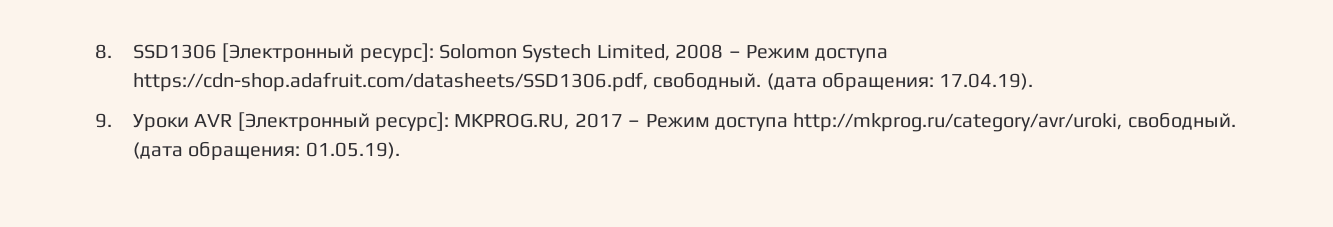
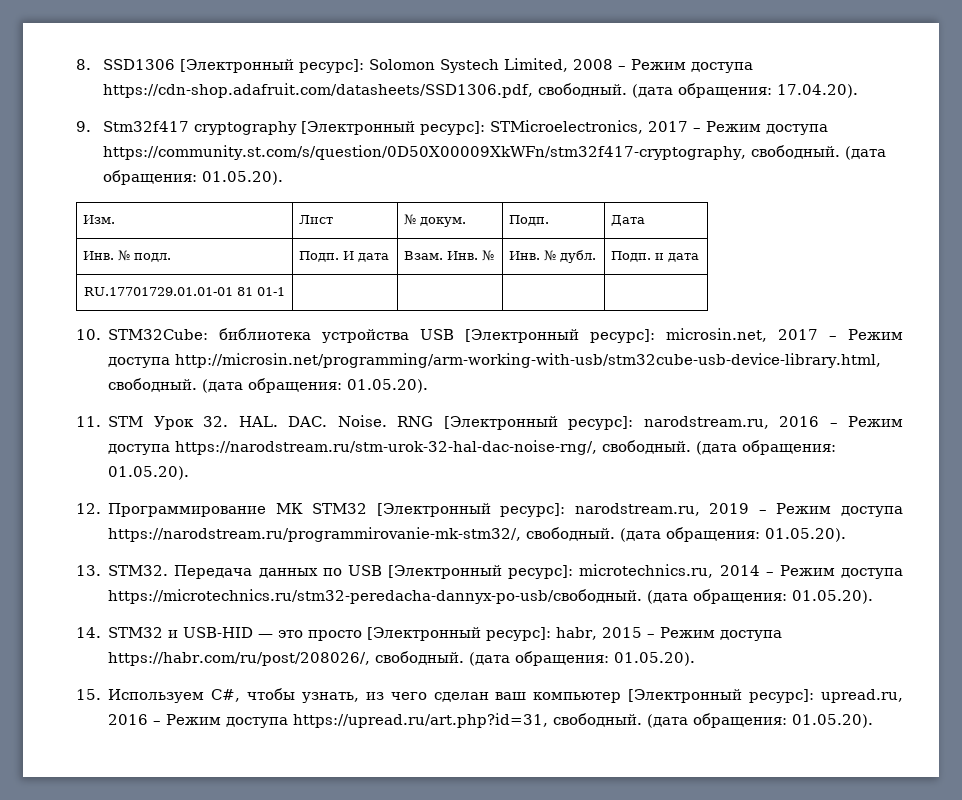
[939,73,1034,90] 17.04.19). -> [777,84,859,98] 17.04.20).
[132,112,1236,132] [132,141,400,160] Уроки AVR [Электронный ресурс]: MKPROG.RU, 2017 – Режим доступа http://mkprog.ru/category/avr/uroki, свободный. (дата обращения: 01.05.19). -> [103,120,829,135] [103,145,887,160] [103,170,284,185] [82,215,115,224] [298,215,333,224] [403,214,466,227] [508,215,549,226] [610,215,645,226] [82,250,171,262] [298,251,389,262] [403,250,494,261] [508,250,596,263] [610,251,699,262] [84,287,285,296] [76,328,903,343] [108,353,882,368] [108,378,429,393] [76,415,903,430] [108,440,837,455] [108,466,190,480] [76,503,904,517] [108,527,847,542] [76,564,903,579] [108,589,874,604] [76,627,783,641] [108,651,696,666] [76,688,903,703] [108,713,874,728] Stm32f417 cryptography [Электронный ресурс]: STMicroelectronics, 2017 – Режим доступа https://community.st.com/s/question/0D50X00009XkWFn/stm32f417-cryptography, свободный. (дата обращения: 01.05.20). // Изм. | Лист | № докум. | Подп. | Дата // Инв. № подл. | Подп. И дата | Взам. Инв. № | Инв. № дубл. | Подп. и дата // RU.17701729.01.01-01 81 01-1 | | | | // 10. STM32Cube: библиотека устройства USB [Электронный ресурс]: microsin.net, 2017 – Режим доступа http://microsin.net/programming/arm-working-with-usb/stm32cube-usb-device-library.html, свободный. (дата обращения: 01.05.20). // 11. STM Урок 32. HAL. DAC. Noise. RNG [Электронный ресурс]: narodstream.ru, 2016 – Режим доступа https://narodstream.ru/stm-urok-32-hal-dac-noise-rng/, свободный. (дата обращения: 01.05.20). // 12. Программирование МК STM32 [Электронный ресурс]: narodstream.ru, 2019 – Режим доступа https://narodstream.ru/programmirovanie-mk-stm32/, свободный. (дата обращения: 01.05.20). // 13. STM32. Передача данных по USB [Электронный ресурс]: microtechnics.ru, 2014 – Режим доступа https://microtechnics.ru/stm32-peredacha-dannyx-po-usb/свободный. (дата обращения: 01.05.20). // 14. STM32 и USB-HID — это просто [Электронный ресурс]: habr, 2015 – Режим доступа https://habr.com/ru/post/208026/, свободный. (дата обращения: 01.05.20). // 15. Используем C#, чтобы узнать, из чего сделан ваш компьютер [Электронный ресурс]: upread.ru, 2016 – Режим доступа https://upread.ru/art.php?id=31, свободный. (дата обращения: 01.05.20).

